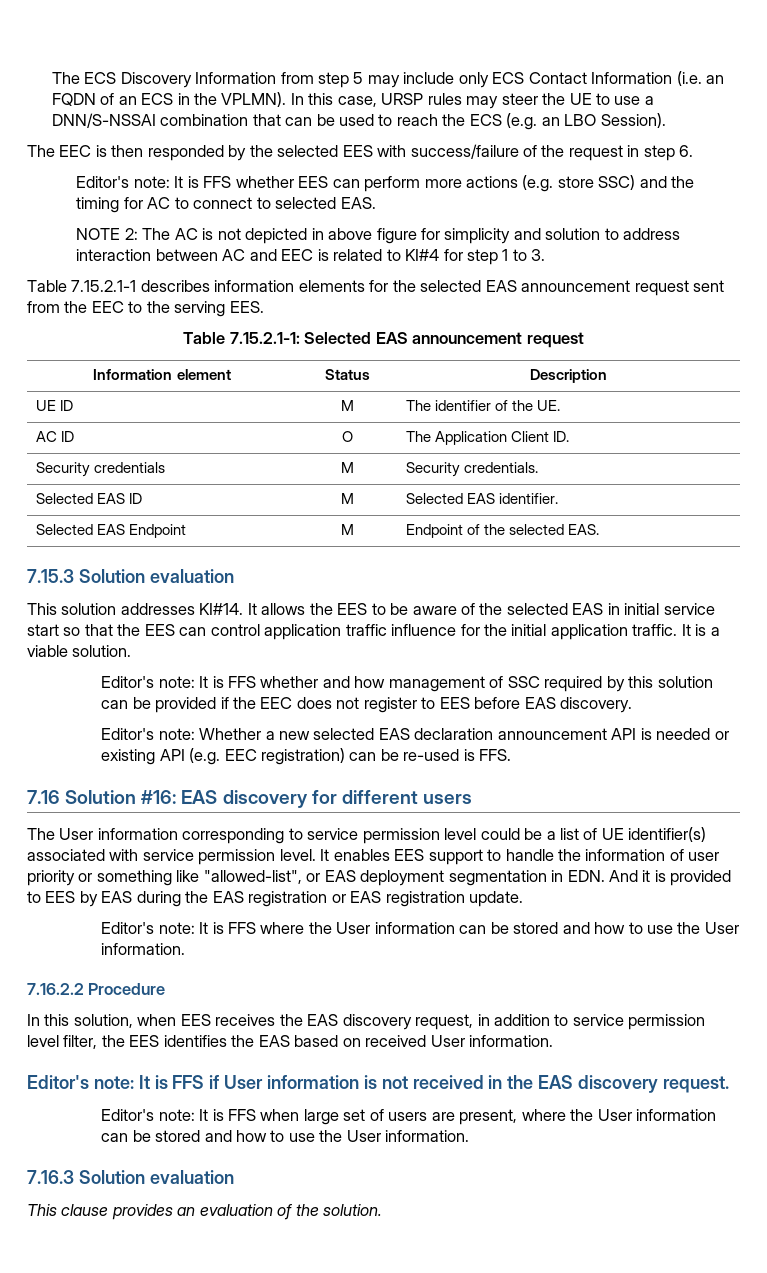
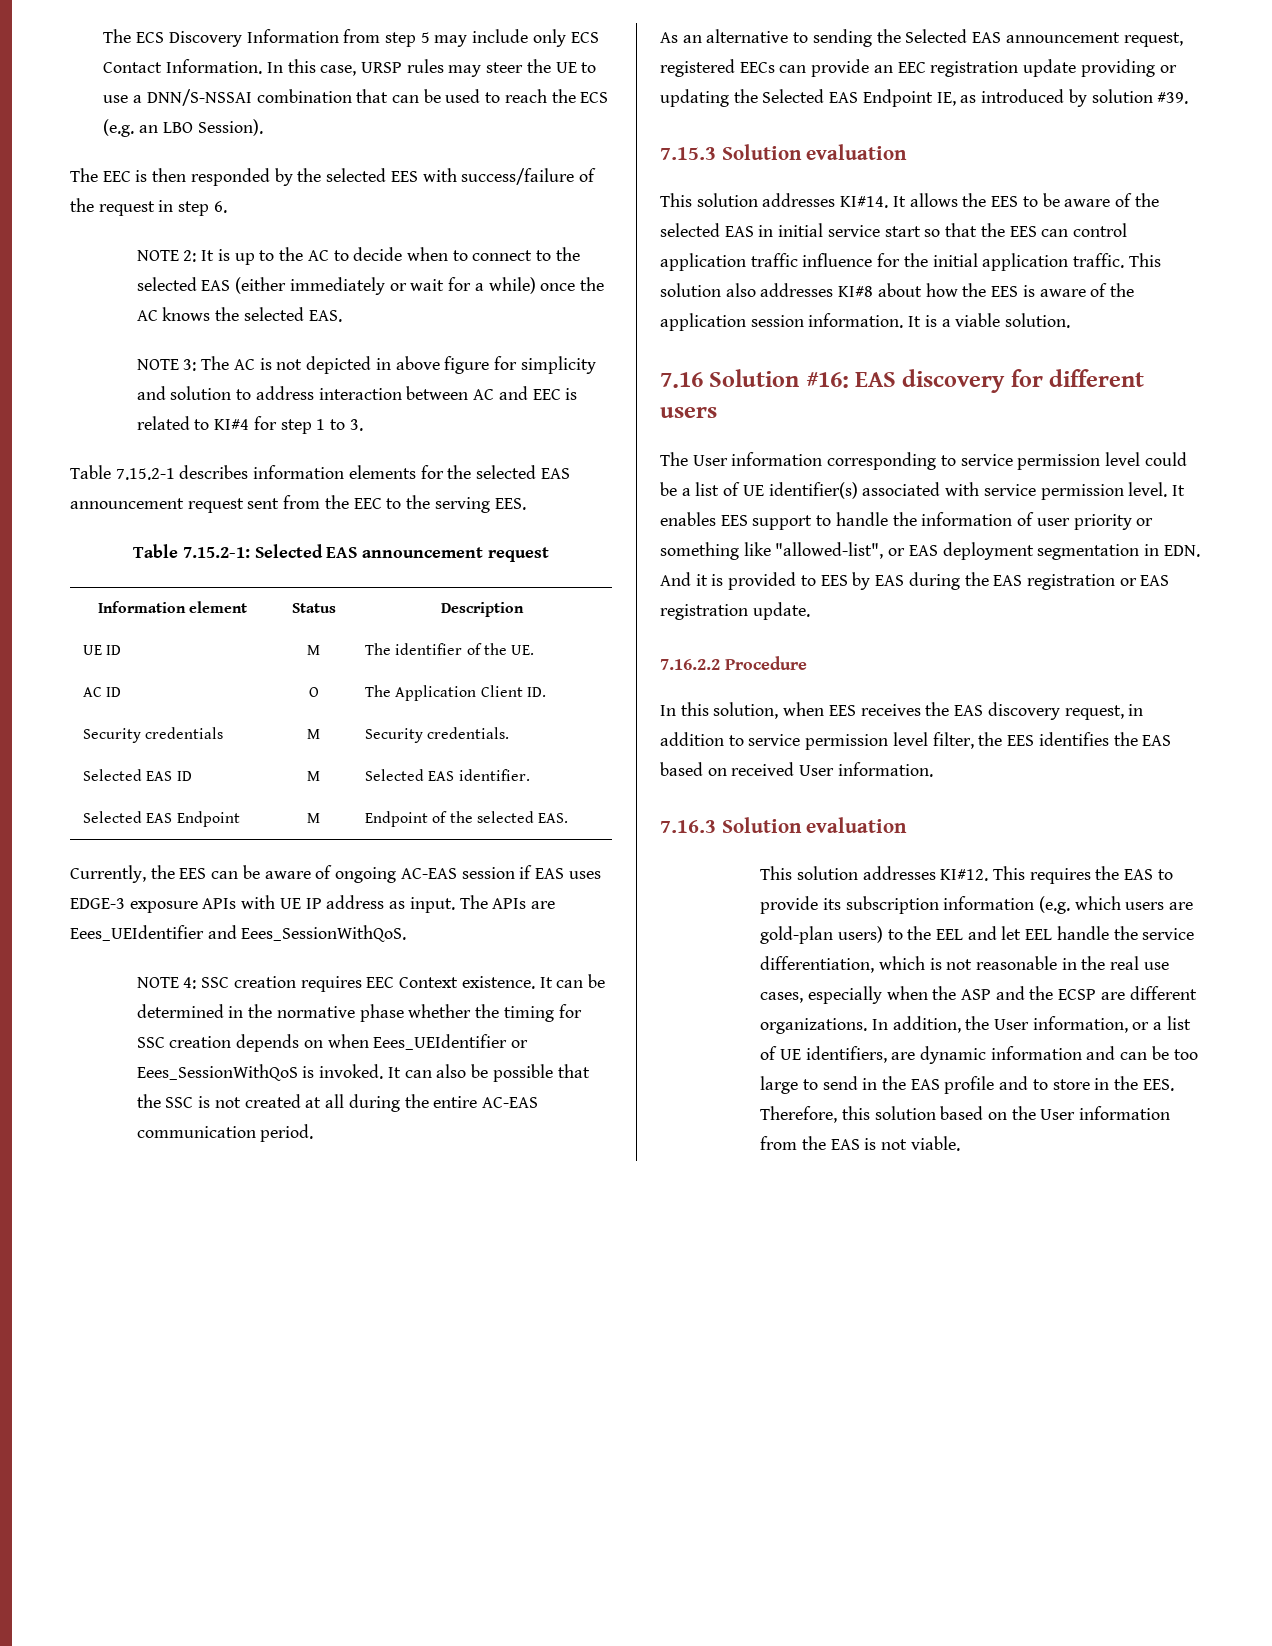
[591,71,725,86] [51,92,287,107] Information (i.e. an FQDN of an ECS in the VPLMN). -> [166,59,263,74] Information.
[76,175,695,192] [76,197,271,213] Editor's note: It is FFS whether EES can perform more actions (e.g. store SSC) and the timing for AC to connect to -> [136,247,580,265] [136,277,604,295] [136,307,240,321] NOTE 2: It is up to the AC to decide when to connect to the selected EAS (either immediately or wait for a while) once the AC knows the
[124,228,138,240] 2: -> [183,359,197,371] 3:
[71,280,137,292] 7.15.2.1-1 -> [115,468,175,480] 7.15.2-1
[229,332,300,344] 7.15.2.1-1: -> [182,547,250,558] 7.15.2-1:
(599, 529) none -> [70,865,601,883] [70,895,555,913] [70,925,407,942] [136,974,605,992] [136,1004,582,1022] [136,1034,529,1052] [136,1064,590,1082] [136,1094,538,1112] [136,1124,314,1142] [660,29,1183,47] [660,59,1177,77] [660,89,1189,107] // Currently, the EES can be aware of ongoing AC-EAS session if EAS uses EDGE-3 exposure APIs with UE IP address as input. The APIs are Eees_UEIdentifier and Eees_SessionWithQoS. // NOTE 4: SSC creation requires EEC Context existence. It can be determined in the normative phase whether the timing for SSC creation depends on when Eees_UEIdentifier or Eees_SessionWithQoS is invoked. It can also be possible that the SSC is not created at all during the entire AC-EAS communication period. // As an alternative to sending the Selected EAS announcement request, registered EECs can provide an EEC registration update providing or updating the Selected EAS Endpoint IE, as introduced by solution #39.
(678, 630) none -> [1128,253,1161,267] [660,283,1134,297] [660,313,904,331] This solution also addresses KI#8 about how the EES is aware of the application session information.
[101,676,713,692] [101,697,633,713] [101,728,729,740] [101,748,512,765] // Editor's note: It is FFS whether and how management of SSC required by this solution can be provided if the EEC does not register to EES before EAS discovery. // Editor's note: Whether a new selected EAS declaration announcement API is needed or existing API (e.g. EEC registration) can be re-used is FFS. -> (1071, 320) none
[101,922,739,934] [101,943,186,955] // Editor's note: It is FFS where the User information can be stored and how to use the User information. -> (810, 611) none
[27,1075,729,1093] [101,1109,717,1125] [101,1130,470,1142] [27,1170,234,1184] [27,1204,383,1220] Editor's note: It is FFS if User information is not received in the EAS discovery request. // Editor's note: It is FFS when large set of users are present, where the User information can be stored and how to use the User information. // 7.16.3 Solution evaluation // This clause provides an evaluation of the solution. -> [660,817,908,833] [760,866,1173,884] [760,896,1194,914] [760,926,1195,944] [760,956,1169,973] [760,986,1197,1004] [760,1016,1191,1034] [760,1046,1198,1064] [760,1076,1174,1094] [760,1106,1171,1123] [760,1136,960,1151] 7.16.3 Solution evaluation // This solution addresses KI#12. This requires the EAS to provide its subscription information (e.g. which users are gold-plan users) to the EEL and let EEL handle the service differentiation, which is not reasonable in the real use cases, especially when the ASP and the ECSP are different organizations. In addition, the User information, or a list of UE identifiers, are dynamic information and can be too large to send in the EAS profile and to store in the EES. Therefore, this solution based on the User information from the EAS is not viable.

